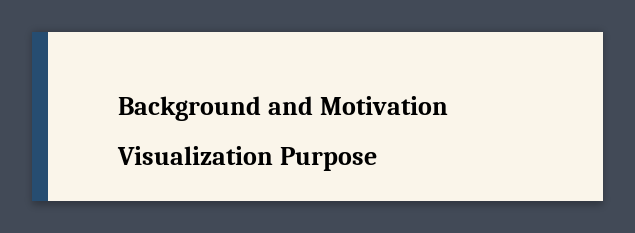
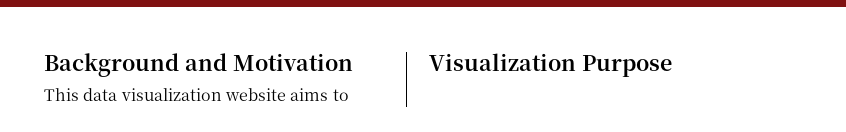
(448, 105) none -> [44,88,349,101] // This data visualization website aims to

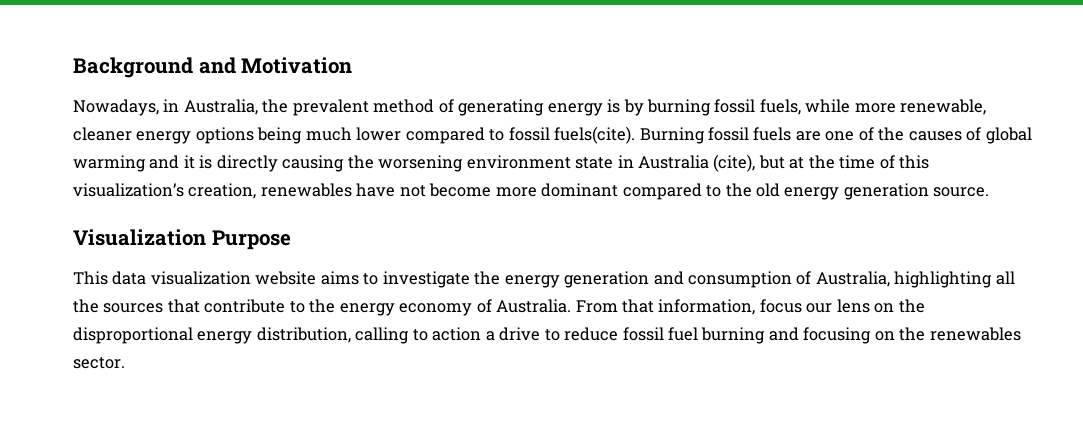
(353, 62) none -> [73,99,987,116] [73,126,1032,144] [73,154,930,172] [73,183,990,200] [73,229,291,250] // Nowadays, in Australia, the prevalent method of generating energy is by burning fossil fuels, while more renewable, cleaner energy options being much lower compared to fossil fuels(cite). Burning fossil fuels are one of the causes of global warming and it is directly causing the worsening environment state in Australia (cite), but at the time of this visualization’s creation, renewables have not become more dominant compared to the old energy generation source. // Visualization Purpose
[429,53,672,77] // Visualization Purpose -> [382,271,1015,288] [73,299,925,316] [73,327,1021,344] [73,357,125,369] investigate the energy generation and consumption of Australia, highlighting all the sources that contribute to the energy economy of Australia. From that information, focus our lens on the disproportional energy distribution, calling to action a drive to reduce fossil fuel burning and focusing on the renewables sector.

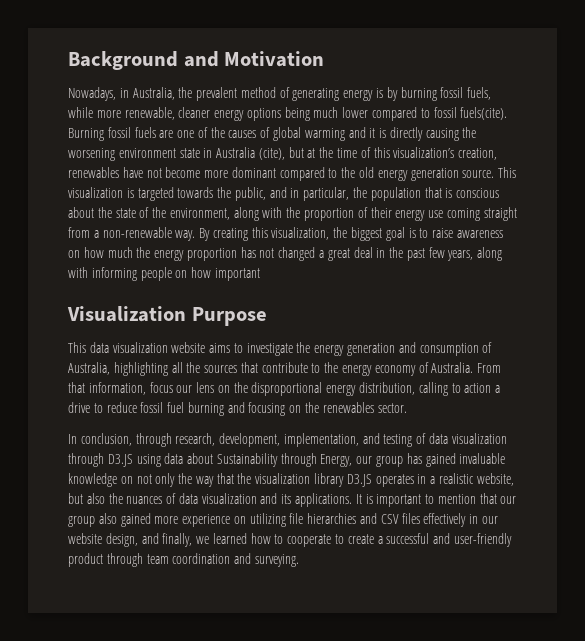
(990, 192) none -> [498,167,517,178] [68,187,500,201] [68,207,517,221] [68,227,503,241] [68,247,503,261] [68,267,260,281] This visualization is targeted towards the public, and in particular, the population that is conscious about the state of the environment, along with the proportion of their energy use coming straight from a non-renewable way. By creating this visualization, the biggest goal is to raise awareness on how much the energy proportion has not changed a great deal in the past few years, along with informing people on how important
(125, 363) none -> [68,433,507,447] [68,453,506,467] [68,473,514,487] [68,493,517,507] [68,513,498,527] [68,533,512,547] [68,553,299,567] // In conclusion, through research, development, implementation, and testing of data visualization through D3.JS using data about Sustainability through Energy, our group has gained invaluable knowledge on not only the way that the visualization library D3.JS operates in a realistic website, but also the nuances of data visualization and its applications. It is important to mention that our group also gained more experience on utilizing file hierarchies and CSV files effectively in our website design, and finally, we learned how to cooperate to create a successful and user-friendly product through team coordination and surveying.

